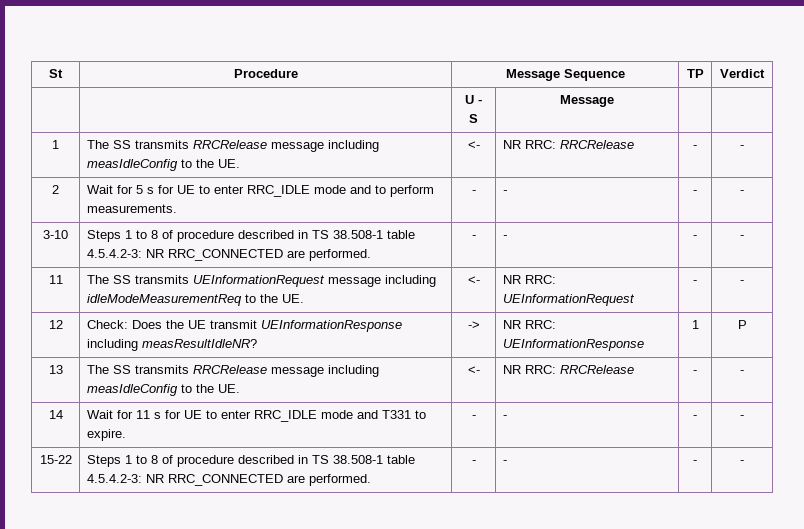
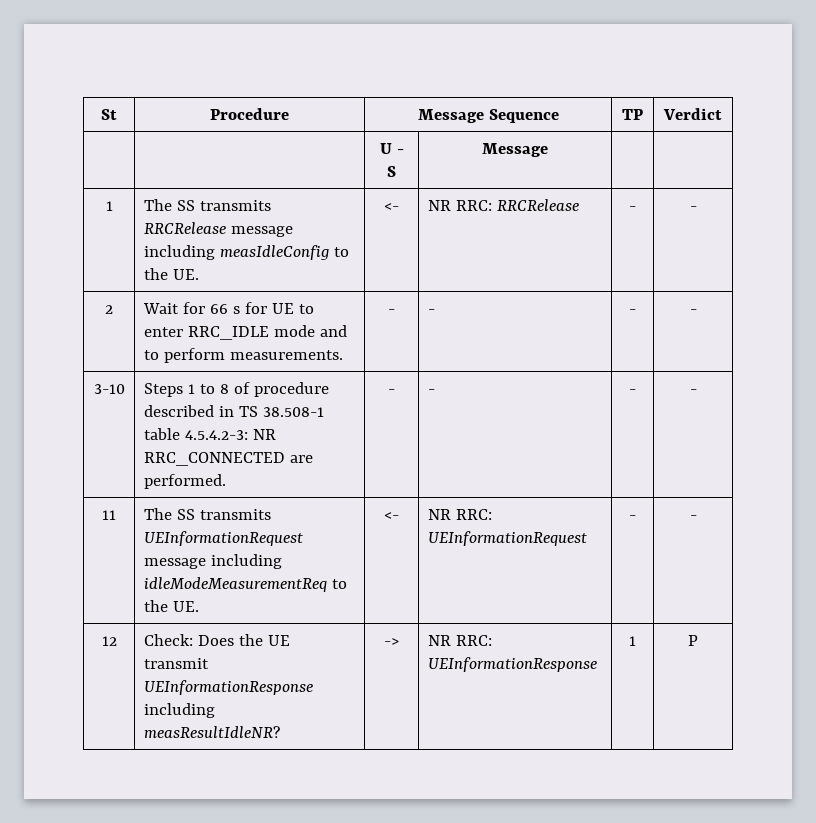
[135,185,143,194] 5 -> [209,304,228,314] 66
[48,365,63,374] [86,365,379,377] [86,384,240,396] [467,366,480,374] [502,365,634,374] [693,370,697,374] [740,370,744,374] [48,410,63,419] [86,410,426,422] [86,429,126,441] [471,415,476,419] [502,415,507,419] [693,415,697,419] [740,415,744,419] [39,455,72,464] [86,455,415,467] [86,474,371,486] [471,460,476,464] [502,460,507,464] [693,460,697,464] [740,460,744,464] // 13 | The SS transmits RRCRelease message including measIdleConfig to the UE. | <- | NR RRC: RRCRelease | - | - // 14 | Wait for 11 s for UE to enter RRC_IDLE mode and T331 to expire. | - | - | - | - // 15-22 | Steps 1 to 8 of procedure described in TS 38.508-1 table 4.5.4.2-3: NR RRC_CONNECTED are performed. | - | - | - | - -> (698, 640) none

